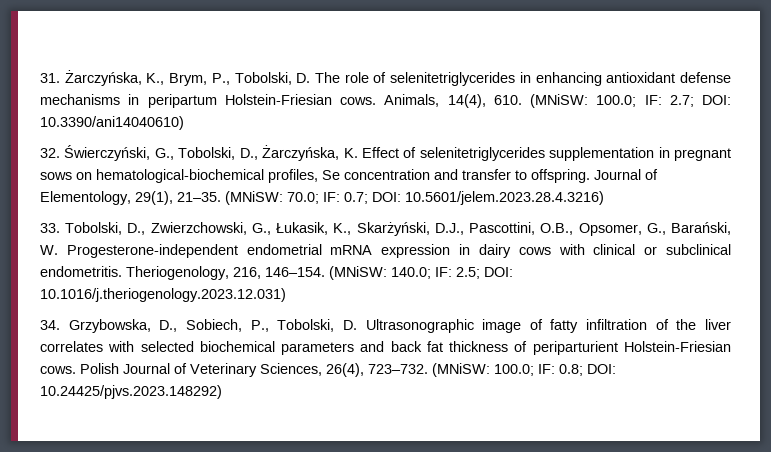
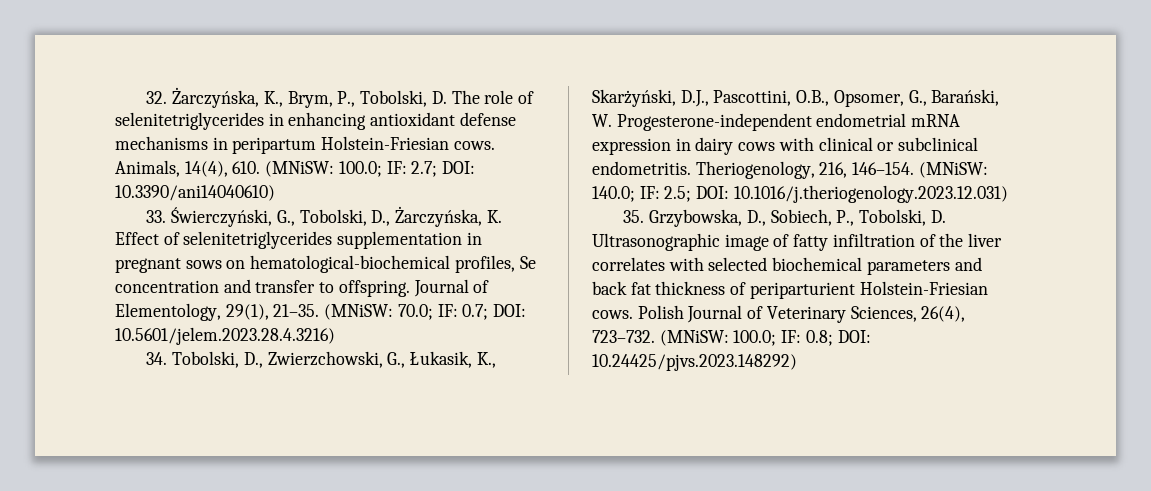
[40,73,60,83] 31. -> [146,91,168,104] 32.
[40,148,60,158] 32. -> [146,210,167,223] 33.
[40,223,60,233] 33. -> [146,352,168,365] 34.
[40,320,60,330] 34. -> [623,210,645,223] 35.

